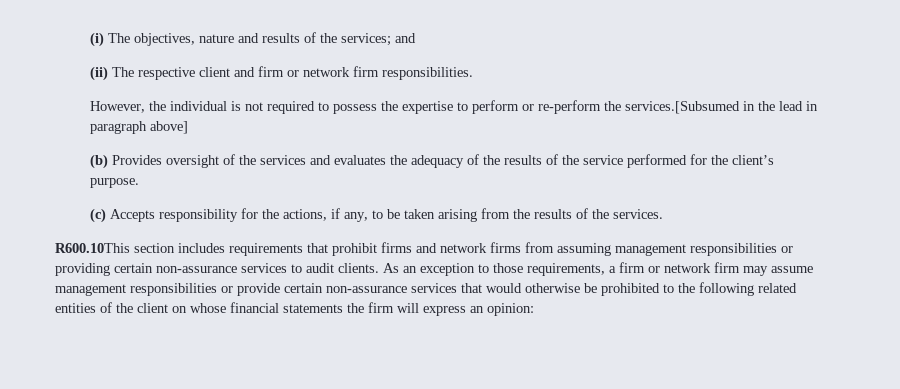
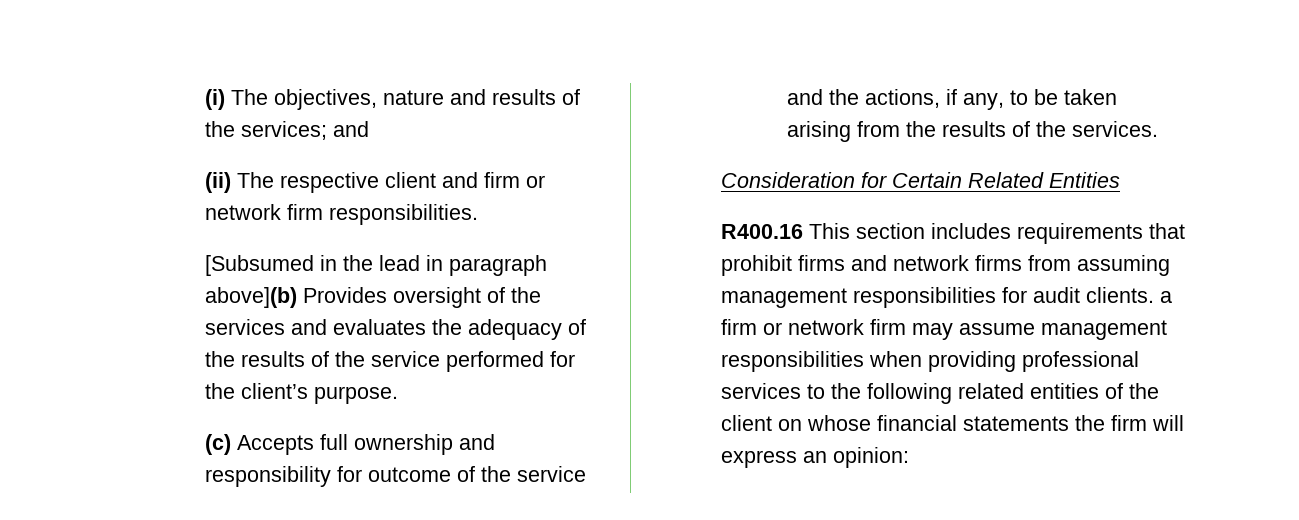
[90,100,741,114] However, the individual is not required to possess the expertise to perform or re-perform the services.[Subsumed -> [205,255,315,276] [Subsumed
[150,121,189,134] [90,154,109,169] above] // (b) -> [205,287,298,308] above](b)
[159,208,259,222] responsibility for -> [320,434,496,455] [205,466,587,487] [787,89,824,105] full ownership and responsibility for outcome of the service and
[55,243,131,253] R600.10This -> [721,172,1121,188] [721,223,851,239] Consideration for Certain Related Entities // R400.16 This
[781,246,794,253] [55,263,606,276] or providing certain non-assurance services to audit clients. As an exception to those requirements, -> [1002,287,1155,303] for audit clients.
[221,283,661,296] or provide certain non-assurance services that would otherwise be prohibited -> [869,351,1140,372] [721,383,802,399] when providing professional services

